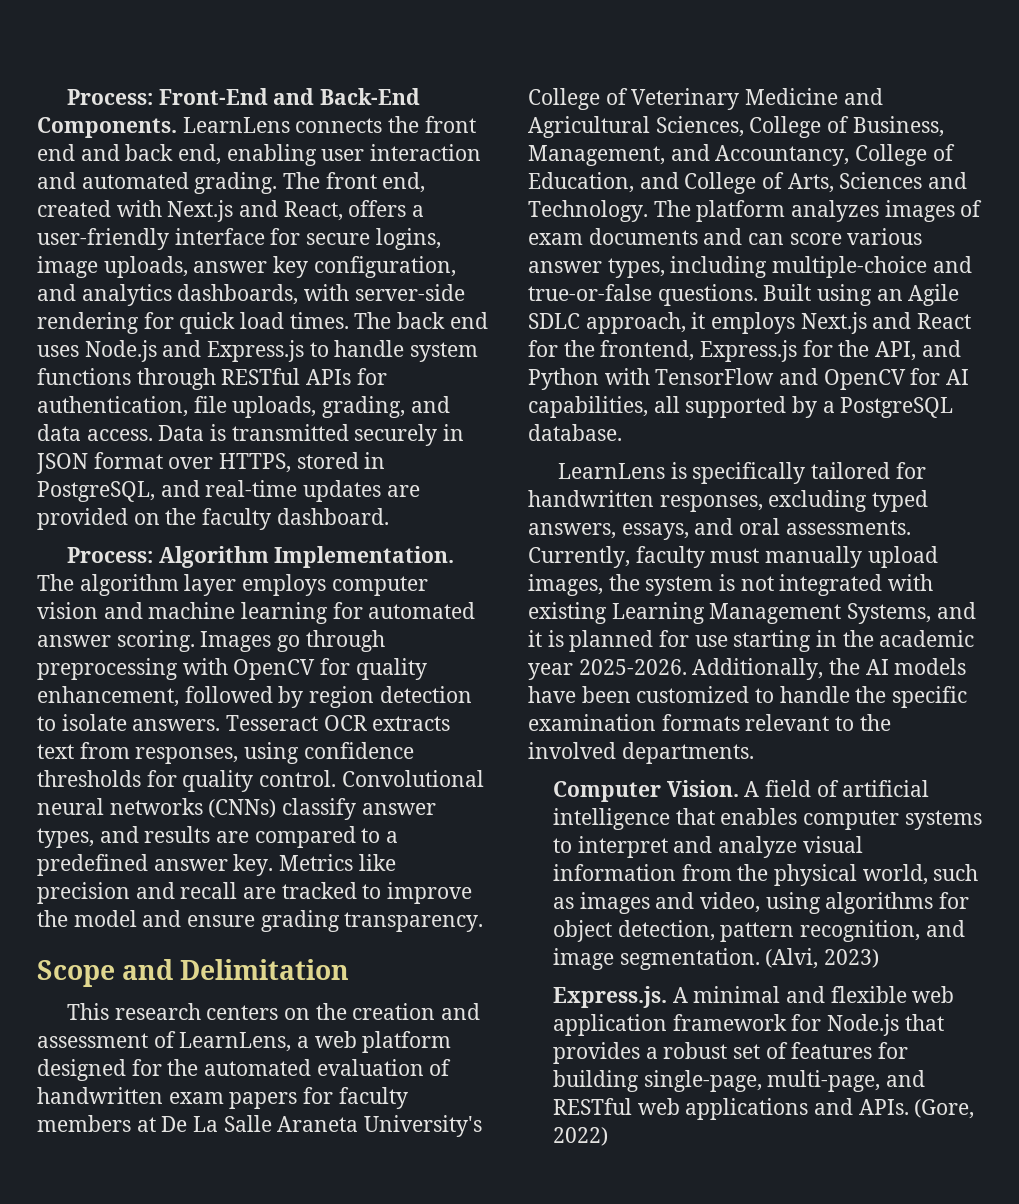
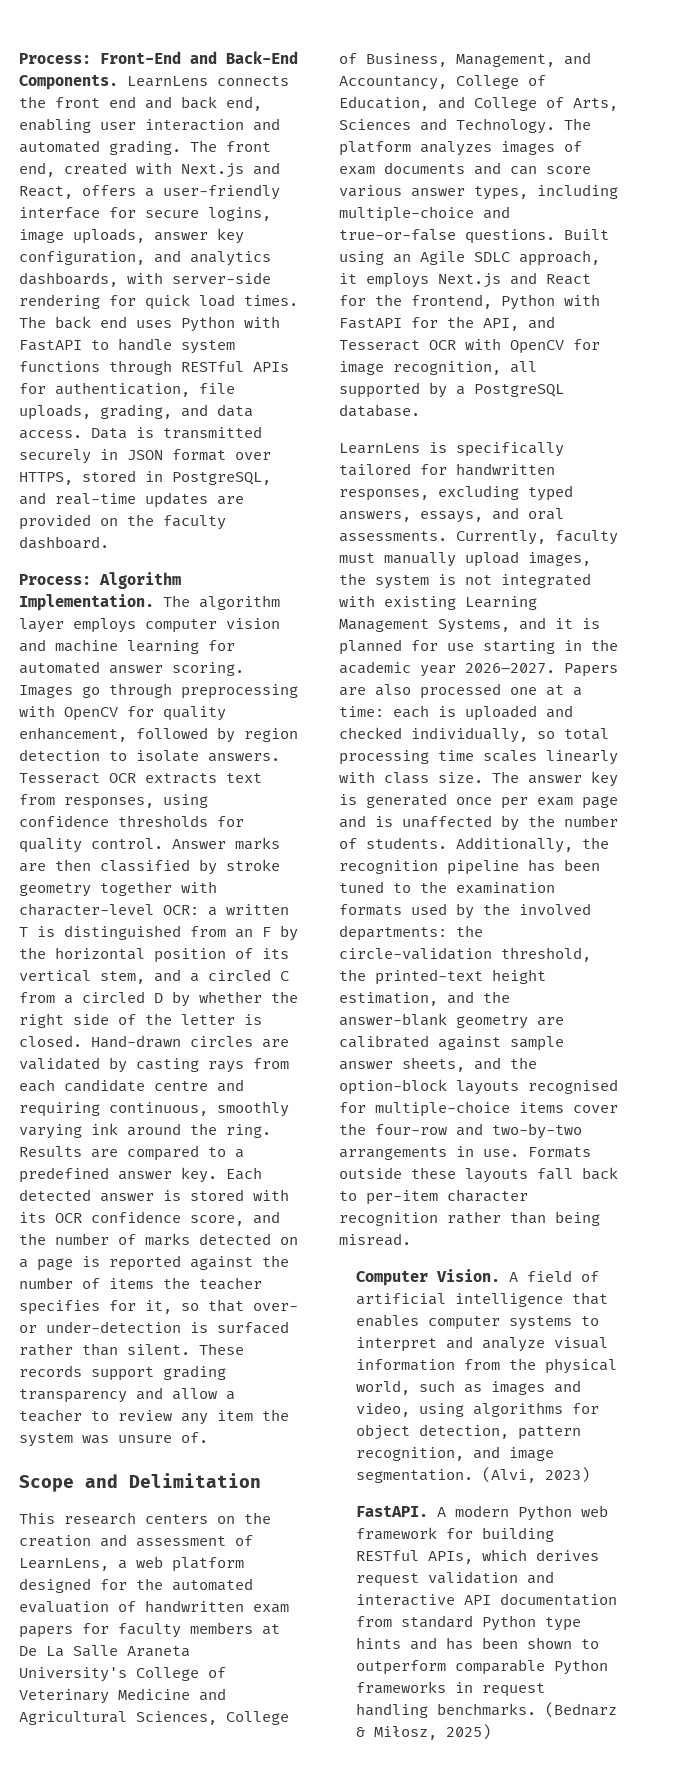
[84,340,305,362] Node.js and Express.js -> [181,316,280,332] [19,340,82,351] Python with FastAPI
[341,770,484,787] [37,798,436,820] [37,826,211,848] Convolutional neural networks (CNNs) classify answer types, and results -> [172,837,280,850] [19,859,280,875] [19,881,217,897] [19,903,289,916] [19,925,298,941] [19,947,289,963] [19,969,289,984] [19,991,298,1007] [19,1013,262,1028] [19,1035,289,1048] [19,1057,289,1073] [19,1079,244,1092] [19,1101,289,1117] [19,1123,271,1139] [19,1146,82,1157] Answer marks are then classified by stroke geometry together with character-level OCR: a written T is distinguished from an F by the horizontal position of its vertical stem, and a circled C from a circled D by whether the right side of the letter is closed. Hand-drawn circles are validated by casting rays from each candidate centre and requiring continuous, smoothly varying ink around the ring. Results
[279,854,396,871] [37,882,473,904] [37,910,484,932] Metrics like precision and recall are tracked to improve the model and ensure grading transparency. -> [226,1167,262,1180] [19,1189,289,1202] [19,1211,280,1226] [19,1233,298,1246] [19,1255,289,1271] [19,1277,262,1290] [19,1299,298,1315] [19,1321,289,1334] [19,1343,244,1356] [19,1365,226,1381] [19,1387,235,1403] [19,1409,289,1425] [19,1432,208,1447] Each detected answer is stored with its OCR confidence score, and the number of marks detected on a page is reported against the number of items the teacher specifies for it, so that over- or under-detection is surfaced rather than silent. These records support grading transparency and allow a teacher to review any item the system was unsure of.
[700,340,798,362] Express.js -> [501,294,600,310] [339,318,402,329] Python with FastAPI
[528,368,970,390] [528,396,648,418] Python with TensorFlow and OpenCV for AI capabilities, -> [339,338,600,354] [339,361,501,375] Tesseract OCR with OpenCV for image recognition,
[578,658,967,680] [528,686,968,708] [528,714,891,731] [528,742,754,764] 2025-2026. Additionally, the AI models have been customized to handle the specific examination formats relevant to the involved departments. -> [465,663,618,677] [339,683,582,699] [339,705,573,721] [339,727,609,743] [339,750,618,765] [339,771,618,787] [339,793,618,809] [339,815,618,831] [339,837,609,853] [339,859,600,875] [339,881,555,894] [339,903,591,919] [339,925,483,941] [339,947,591,962] [339,969,546,985] [339,991,510,1006] [339,1013,564,1029] [339,1035,564,1051] [339,1057,537,1072] [339,1079,618,1095] [339,1101,618,1117] [339,1123,582,1139] [339,1146,591,1160] [339,1167,618,1183] [339,1189,528,1205] [339,1211,600,1226] [339,1233,411,1246] 2026–2027. Papers are also processed one at a time: each is uploaded and checked individually, so total processing time scales linearly with class size. The answer key is generated once per exam page and is unaffected by the number of students. Additionally, the recognition pipeline has been tuned to the examination formats used by the involved departments: the circle-validation threshold, the printed-text height estimation, and the answer-blank geometry are calibrated against sample answer sheets, and the option-block layouts recognised for multiple-choice items cover the four-row and two-by-two arrangements in use. Formats outside these layouts fall back to per-item character recognition rather than being misread.
[552,986,955,1008] [552,1014,944,1036] [552,1042,908,1064] [552,1070,925,1092] [552,1098,975,1120] [552,1127,608,1146] Express.js. A minimal and flexible web application framework for Node.js that provides a robust set of features for building single-page, multi-page, and RESTful web applications and APIs. (Gore, 2022) -> [356,1505,609,1521] [356,1527,555,1542] [356,1549,600,1564] [356,1571,555,1587] [356,1593,618,1606] [356,1615,582,1631] [356,1637,600,1650] [356,1659,609,1675] [356,1681,546,1697] [356,1702,618,1718] [356,1724,492,1740] FastAPI. A modern Python web framework for building RESTful APIs, which derives request validation and interactive API documentation from standard Python type hints and has been shown to outperform comparable Python frameworks in request handling benchmarks. (Bednarz & Miłosz, 2025)

